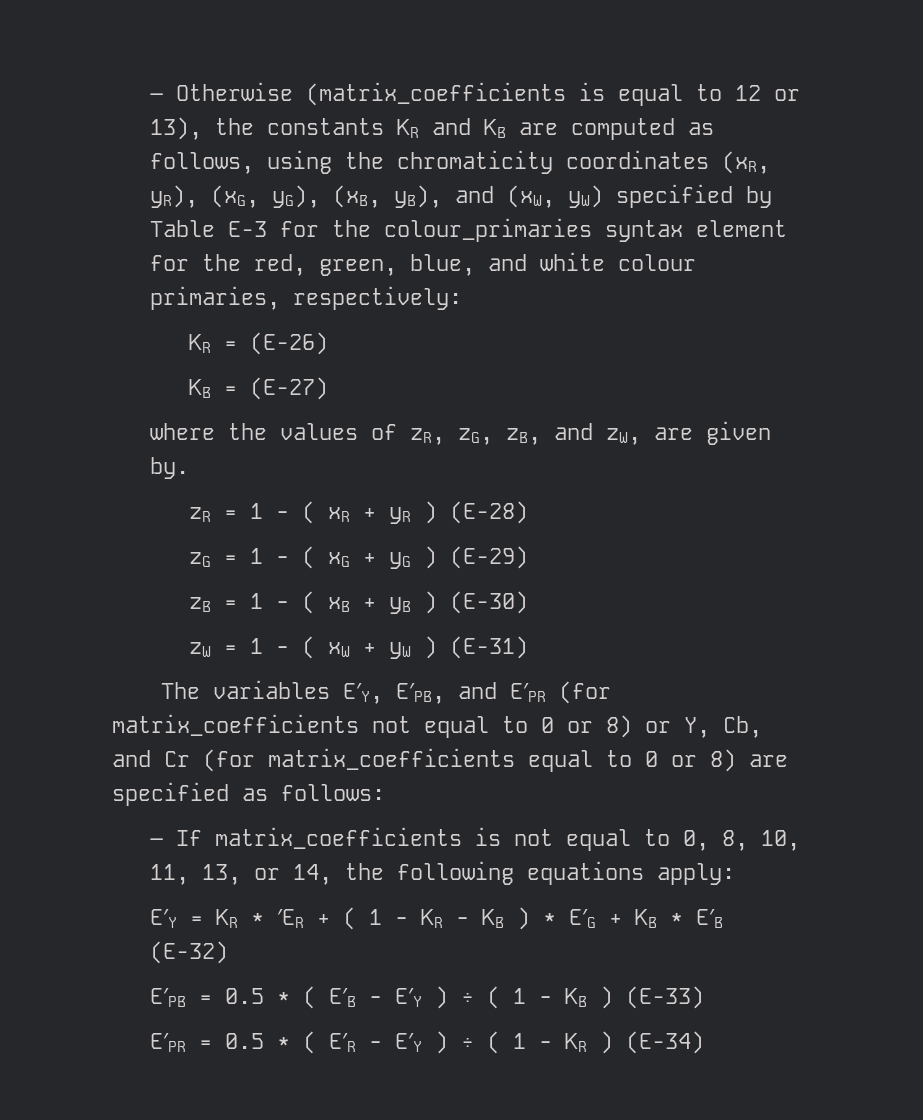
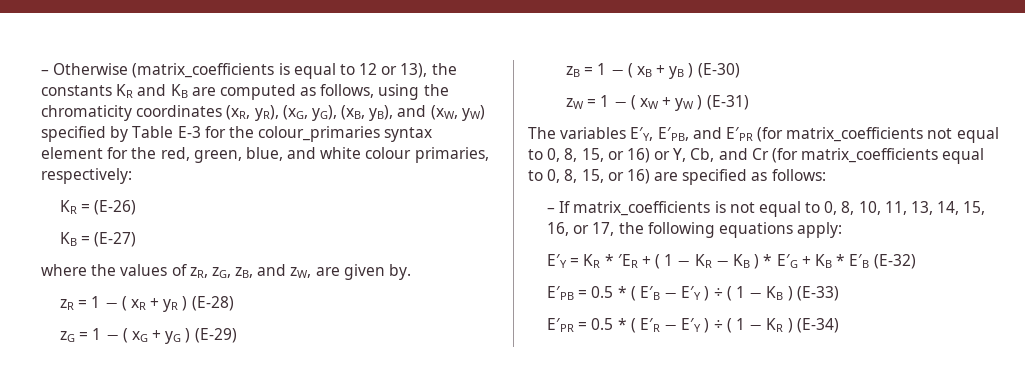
[541,715,632,738] 0 or 8) -> [547,148,650,163] 0, 8, 15, or 16)
[645,749,736,772] 0 or 8) -> [547,169,650,184] 0, 8, 15, or 16)
[254,864,333,885] or 14, -> [937,201,986,215] [546,222,615,236] 14, 15, 16, or 17,

